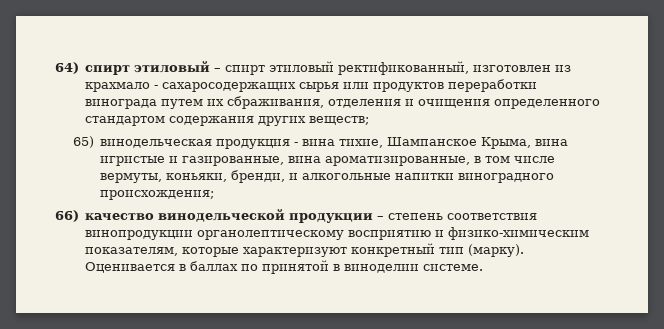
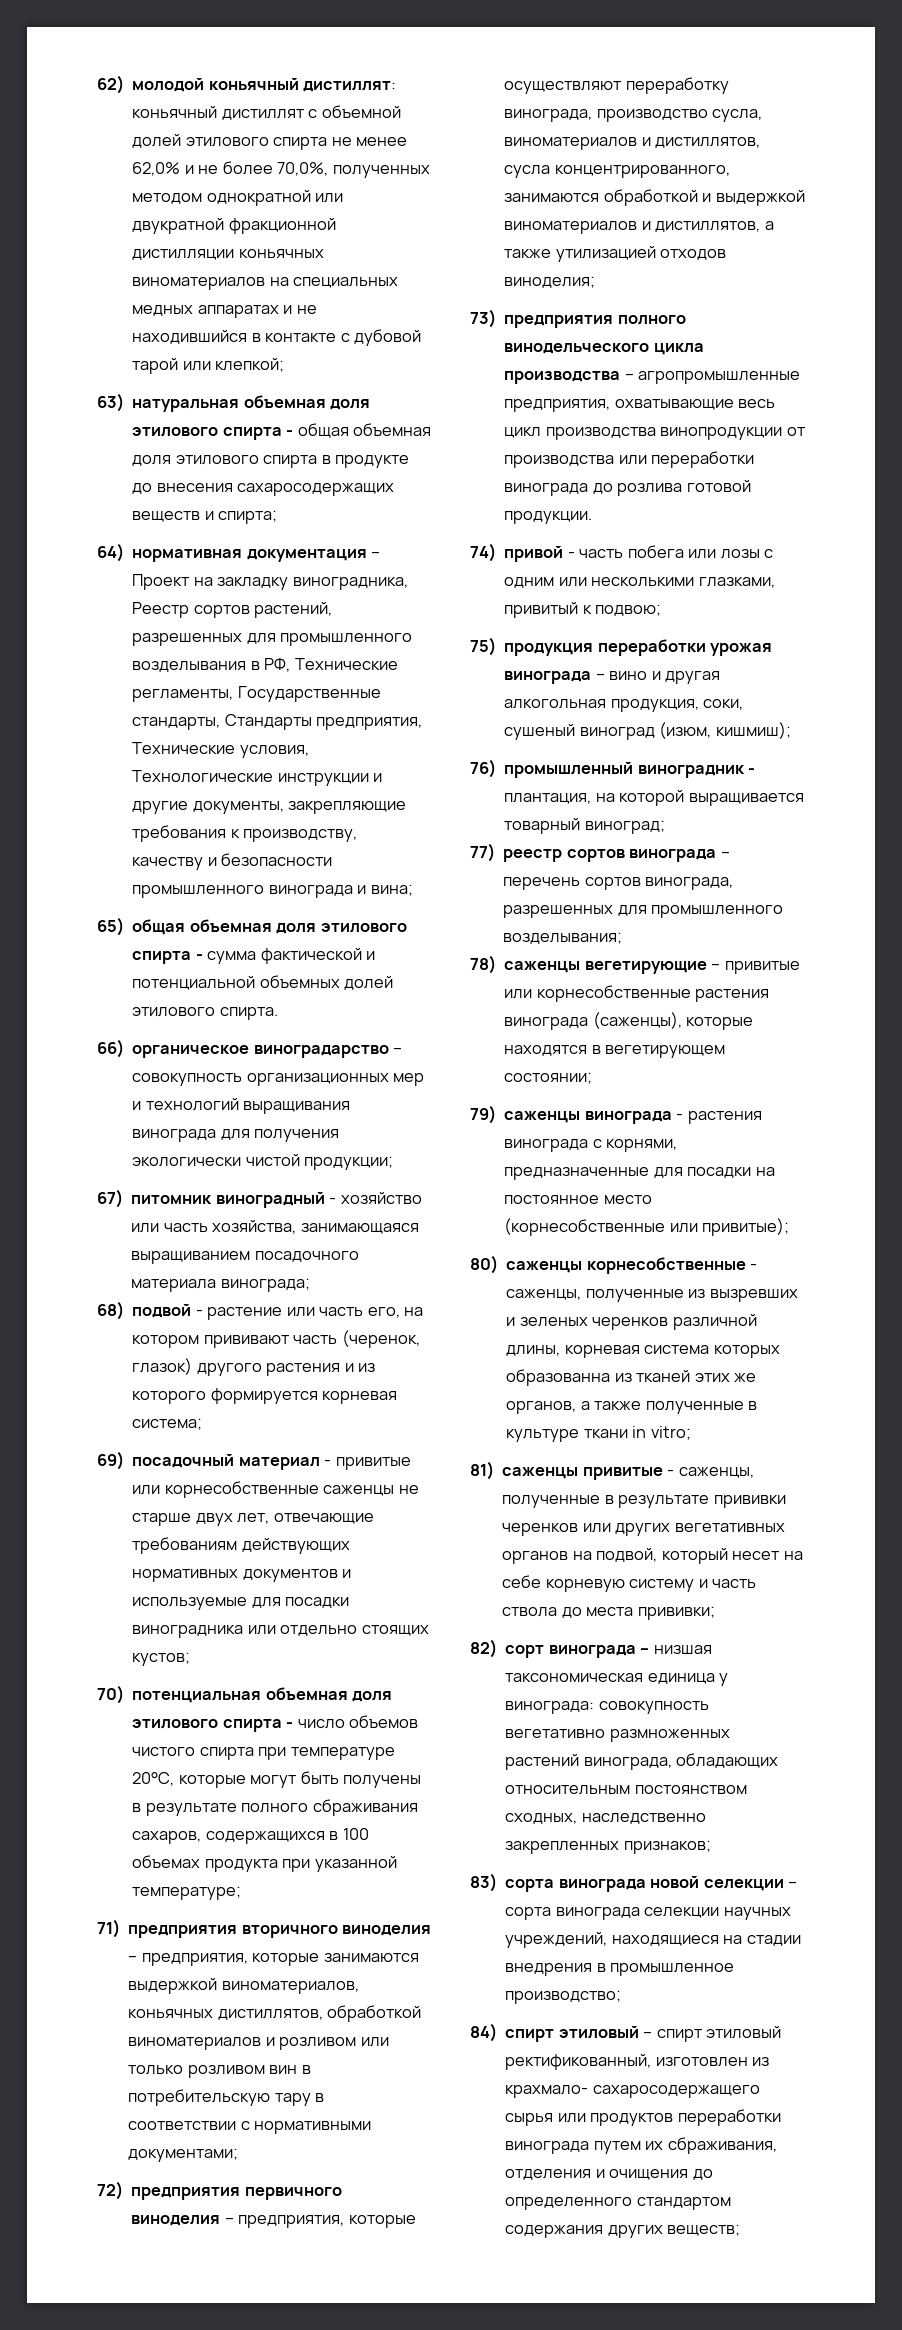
[55,62,79,74] 64) -> [97,75,397,94] [132,105,401,120] [132,134,408,150] [132,161,430,178] [132,190,344,206] [132,218,336,234] [132,249,324,260] [132,277,399,290] [132,305,317,318] [132,329,422,346] [132,358,285,374] [97,393,371,412] [132,423,432,440] [132,455,410,468] [132,483,395,496] [132,510,278,524] [97,543,381,562] [132,574,408,590] [132,602,333,618] [132,633,413,646] [132,658,398,672] [132,686,381,702] [132,714,423,730] [132,742,309,758] [132,770,383,786] [132,801,407,814] [132,825,358,842] [132,853,333,870] [132,884,413,898] [97,917,407,936] [132,948,376,964] [132,975,394,990] [132,1007,278,1020] [97,1039,403,1058] [132,1073,425,1086] [132,1098,351,1114] [132,1129,340,1142] [132,1154,394,1170] [97,1189,422,1208] [131,1220,419,1234] [131,1251,359,1264] [131,1278,310,1292] [97,1301,423,1320] [132,1330,420,1348] [132,1358,376,1376] [132,1388,398,1404] [132,1418,203,1430] [97,1451,411,1470] [132,1481,419,1498] [132,1513,374,1526] [132,1537,350,1554] [132,1569,352,1582] [132,1597,350,1610] [132,1625,429,1638] [132,1652,191,1666] [97,1685,393,1704] [132,1715,419,1732] [132,1747,395,1760] [132,1771,422,1788] [132,1799,418,1816] [132,1828,369,1844] [132,1855,397,1872] [132,1886,242,1900] [97,1919,432,1938] [128,1953,419,1966] [128,1978,359,1994] [128,2005,422,2022] [128,2037,389,2050] [128,2065,311,2078] [128,2089,325,2106] [128,2121,372,2134] [128,2148,239,2162] [97,2181,342,2200] [131,2215,416,2228] [504,77,729,94] [504,109,763,122] [504,137,761,150] [504,165,730,178] [504,189,805,206] [504,221,774,234] [504,246,727,262] [504,276,596,288] [470,309,686,328] [504,343,704,355] [504,371,801,384] [504,399,776,412] [504,427,805,440] [504,451,755,468] [504,480,751,496] [504,511,593,524] [470,543,773,562] [504,577,775,588] [504,602,662,618] [470,637,773,656] [504,671,721,684] [504,699,744,712] [504,722,791,740] [470,759,756,778] [504,790,804,806] [504,818,665,834] [470,843,730,862] [503,877,734,890] [503,905,784,918] [503,932,623,944] [470,955,800,974] [504,985,770,1002] [504,1012,754,1030] [504,1045,726,1058] [504,1072,593,1084] [470,1105,762,1124] [504,1139,678,1152] [504,1167,775,1180] [504,1195,652,1204] [504,1218,790,1236] [470,1255,758,1274] [506,1289,798,1302] [506,1314,757,1330] [506,1345,780,1358] [506,1369,757,1386] [506,1401,758,1414] [506,1426,691,1442] [470,1461,754,1480] [502,1495,786,1508] [502,1523,785,1536] [502,1548,803,1564] [502,1575,757,1592] [502,1606,715,1620] [470,1639,712,1658] [505,1673,729,1686] [505,1701,709,1714] [505,1729,730,1742] [505,1753,779,1770] [505,1785,747,1795] [505,1813,706,1824] [505,1840,711,1854] [470,1873,798,1892] [505,1907,791,1920] [505,1932,801,1948] [505,1963,735,1976] [505,1990,622,2004] [470,2023,497,2042] 62) молодой коньячный дистиллят: коньячный дистиллят с объемной долей этилового спирта не менее 62,0% и не более 70,0%, полученных методом однократной или двукратной фракционной дистилляции коньячных виноматериалов на специальных медных аппаратах и не находившийся в контакте с дубовой тарой или клепкой; // 63) натуральная объемная доля этилового спирта - общая объемная доля этилового спирта в продукте до внесения сахаросодержащих веществ и спирта; // 64) нормативная документация – Проект на закладку виноградника, Реестр сортов растений, разрешенных для промышленного возделывания в РФ, Технические регламенты, Государственные стандарты, Стандарты предприятия, Технические условия, Технологические инструкции и другие документы, закрепляющие требования к производству, качеству и безопасности промышленного винограда и вина; // 65) общая объемная доля этилового спирта - сумма фактической и потенциальной объемных долей этилового спирта. // 66) органическое виноградарство – совокупность организационных мер и технологий выращивания винограда для получения экологически чистой продукции; // 67) питомник виноградный - хозяйство или часть хозяйства, занимающаяся выращиванием посадочного материала винограда; // 68) подвой - растение или часть его, на котором прививают часть (черенок, глазок) другого растения и из которого формируется корневая система; // 69) посадочный материал - привитые или корнесобственные саженцы не старше двух лет, отвечающие требованиям действующих нормативных документов и используемые для посадки виноградника или отдельно стоящих кустов; // 70) потенциальная объемная доля этилового спирта - число объемов чистого спирта при температуре 20°С, которые могут быть получены в результате полного сбраживания сахаров, содержащихся в 100 объемах продукта при указанной температуре; // 71) предприятия вторичного виноделия – предприятия, которые занимаются выдержкой виноматериалов, коньячных дистиллятов, обработкой виноматериалов и розливом или только розливом вин в потребительскую тару в соответствии с нормативными документами; // 72) предприятия первичного виноделия – предприятия, которые осуществляют переработку винограда, производство сусла, виноматериалов и дистиллятов, сусла концентрированного, занимаются обработкой и выдержкой виноматериалов и дистиллятов, а также утилизацией отходов виноделия; // 73) предприятия полного винодельческого цикла производства – агропромышленные предприятия, охватывающие весь цикл производства винопродукции от производства или переработки винограда до розлива готовой продукции. // 74) привой - часть побега или лозы с одним или несколькими глазками, привитый к подвою; // 75) продукция переработки урожая винограда – вино и другая алкогольная продукция, соки, сушеный виноград (изюм, кишмиш); // 76) промышленный виноградник - плантация, на которой выращивается товарный виноград; // 77) реестр сортов винограда – перечень сортов винограда, разрешенных для промышленного возделывания; // 78) саженцы вегетирующие – привитые или корнесобственные растения винограда (саженцы), которые находятся в вегетирующем состоянии; // 79) саженцы винограда - растения винограда с корнями, предназначенные для посадки на постоянное место (корнесобственные или привитые); // 80) саженцы корнесобственные - саженцы, полученные из вызревших и зеленых черенков различной длины, корневая система которых образованна из тканей этих же органов, а также полученные в культуре ткани in vitro; // 81) саженцы привитые - саженцы, полученные в результате прививки черенков или других вегетативных органов на подвой, который несет на себе корневую систему и часть ствола до места прививки; // 82) сорт винограда – низшая таксономическая единица у винограда: совокупность вегетативно размноженных растений винограда, обладающих относительным постоянством сходных, наследственно закрепленных признаков; // 83) сорта винограда новой селекции – сорта винограда селекции научных учреждений, находящиеся на стадии внедрения в промышленное производство; // 84)
[85,82,297,92] крахмало - сахаросодержащих -> [505,2085,760,2098] крахмало- сахаросодержащего
(491, 103) none -> [692,2169,713,2180] до
[73,136,569,149] [100,156,556,166] [100,170,555,183] [100,190,215,200] [55,209,538,223] [85,227,590,240] [85,243,525,257] [85,260,484,274] // 65) винодельческая продукция - вина тихие, Шампанское Крыма, вина игристые и газированные, вина ароматизированные, в том числе вермуты, коньяки, бренди, и алкогольные напитки виноградного происхождения; // 66) качество винодельческой продукции – степень соответствия винопродукции органолептическому восприятию и физико-химическим показателям, которые характеризуют конкретный тип (марку). Оценивается в баллах по принятой в виноделии системе. -> (741, 2230) none

